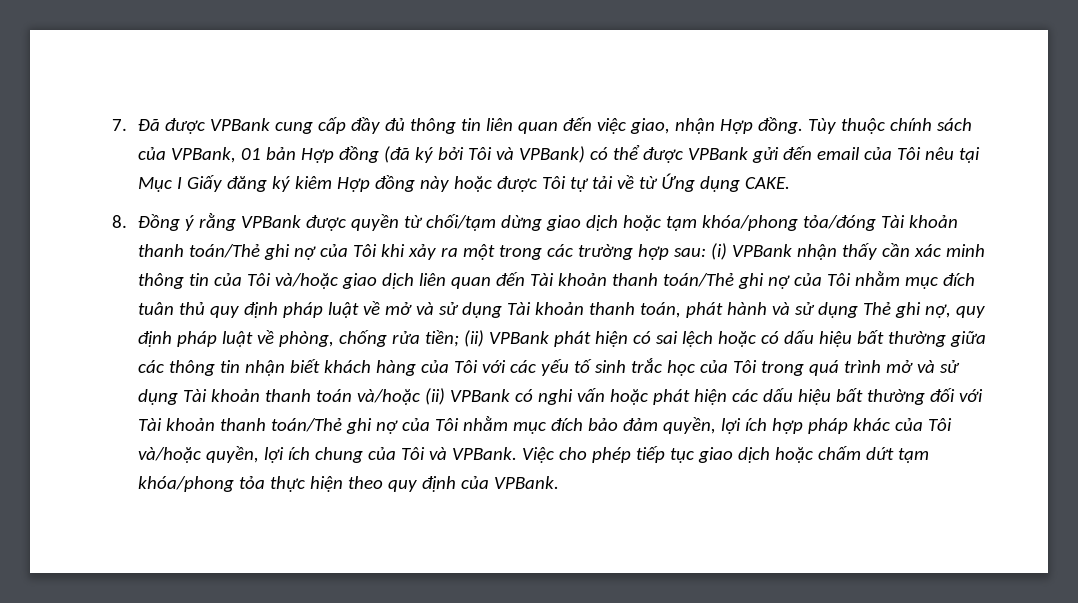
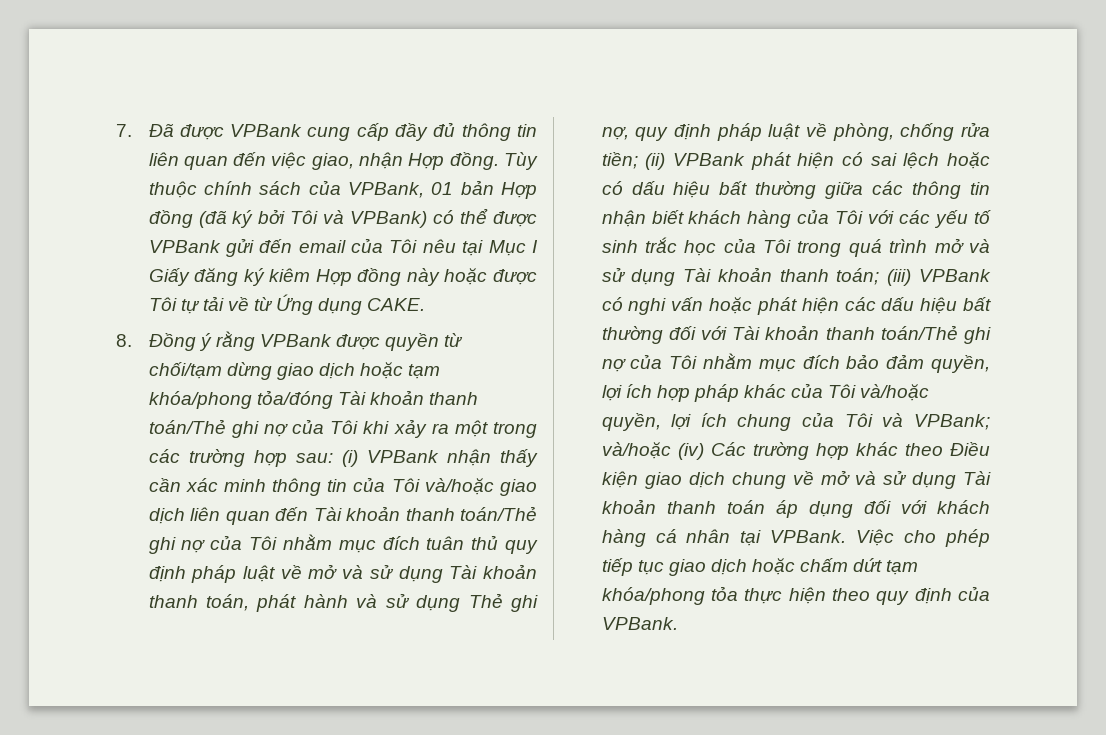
[315,388,445,405] toán và/hoặc (ii) -> [836,268,912,286] toán; (iii)
(447, 453) none -> [914,414,990,430] [601,442,990,460] [601,470,991,489] [601,499,990,518] [601,529,762,547] VPBank; và/hoặc (iv) Các trường hợp khác theo Điều kiện giao dịch chung về mở và sử dụng Tài khoản thanh toán áp dụng đối với khách hàng cá nhân tại

